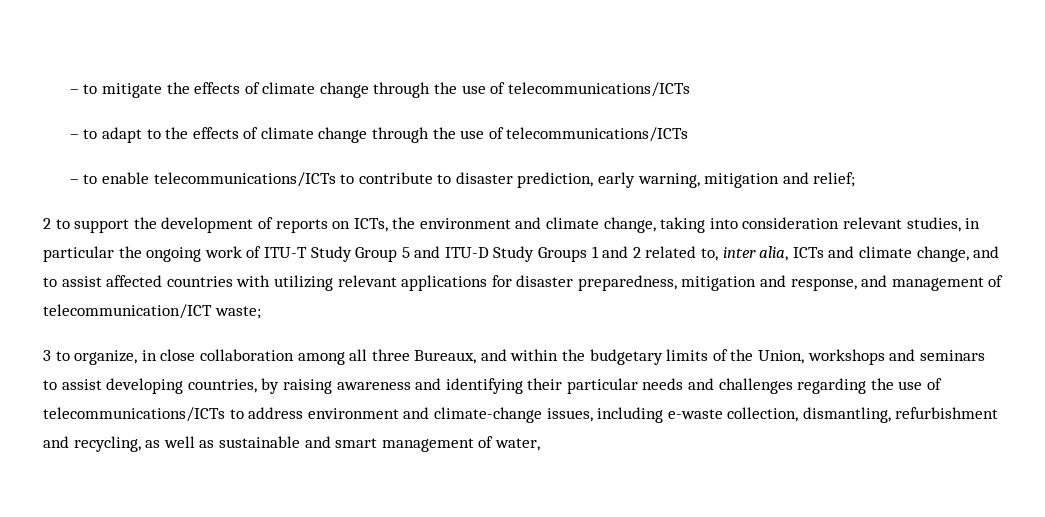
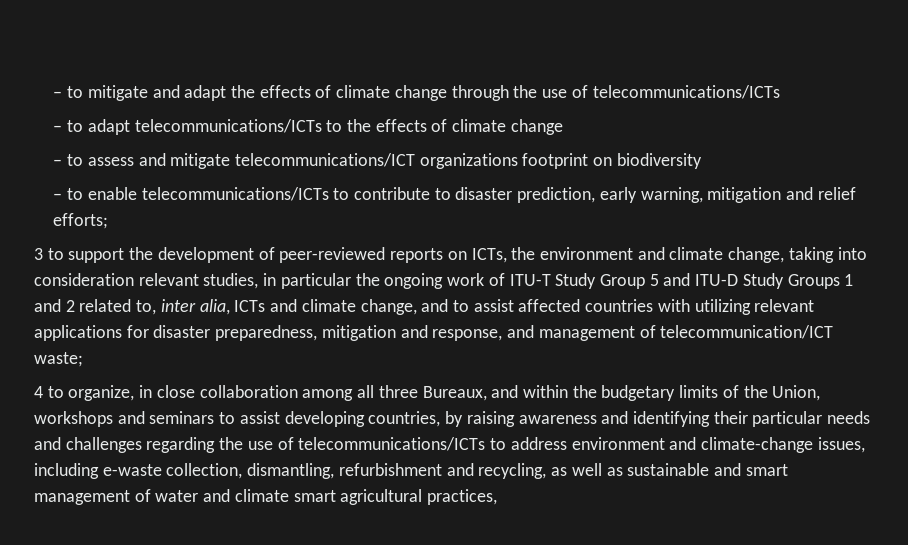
(162, 90) none -> [152,85,227,101] and adapt
(142, 135) none -> [134,119,322,133] telecommunications/ICTs
[372,127,689,143] through the use of telecommunications/ICTs -> [53,153,702,169] // – to assess and mitigate telecommunications/ICT organizations footprint on biodiversity
[813,172,856,187] [43,218,51,229] relief; // 2 -> [817,187,856,200] [53,213,109,229] [34,248,43,260] relief efforts; // 3
(273, 223) none -> [279,247,386,263] peer-reviewed
[43,350,51,361] 3 -> [34,386,43,398] 4
[494,438,540,451] water, -> [155,489,498,505] water and climate smart agricultural practices,

